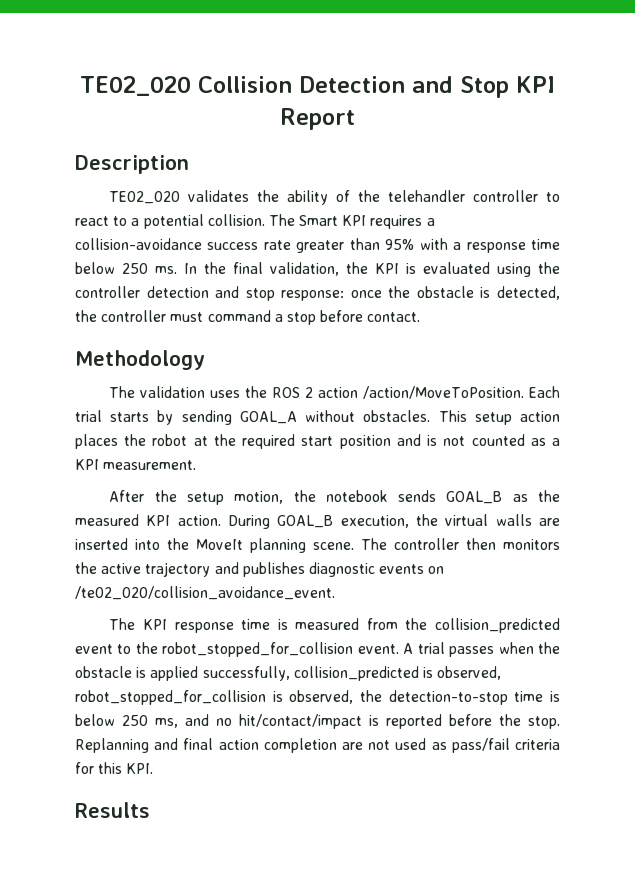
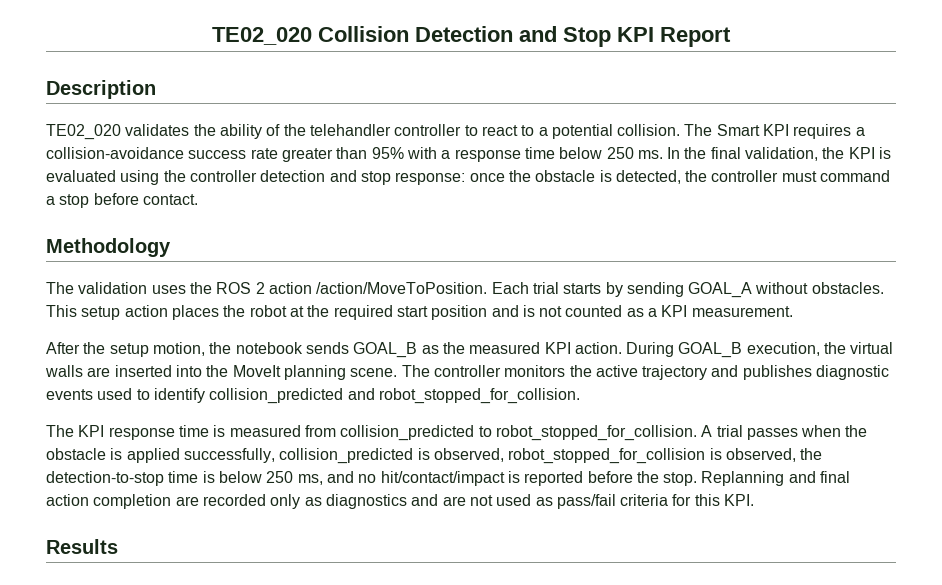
[466,538,496,550] then -> (501, 371) none
[428,566,445,574] [75,586,335,600] on /te02_020/collision_avoidance_event. -> [97,388,580,404] used to identify collision_predicted and robot_stopped_for_collision.
[405,618,560,633] [75,642,399,657] the collision_predicted event to the robot_stopped_for_collision event. -> [340,425,697,441] collision_predicted to robot_stopped_for_collision.
(363, 746) none -> [202,494,466,509] recorded only as diagnostics and are

